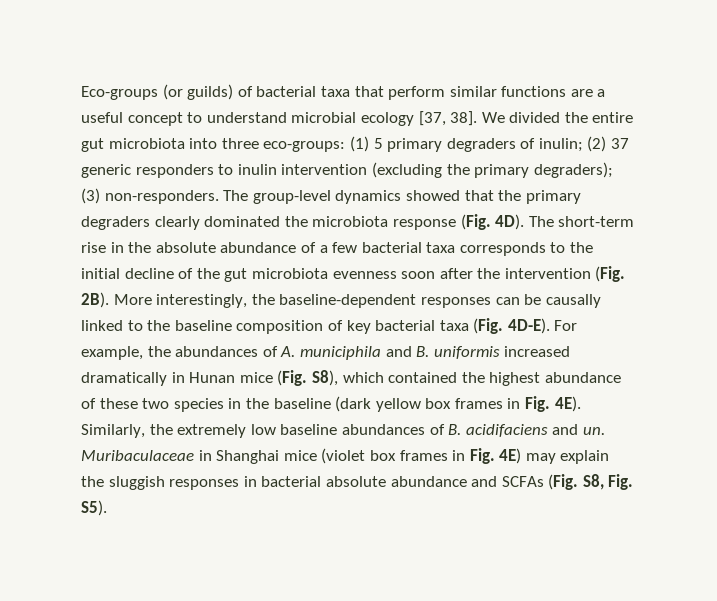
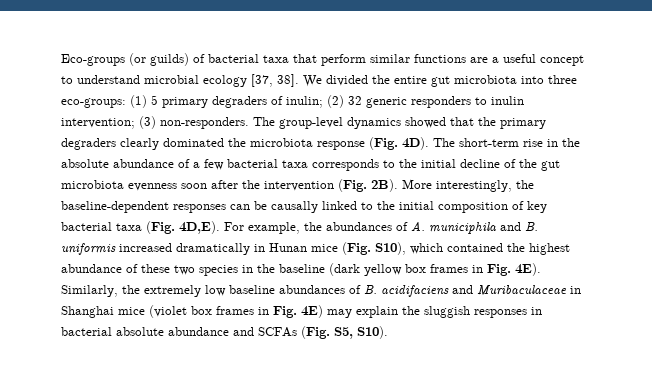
[611,138,630,149] 37 -> [348,96,362,105] 32
[281,162,613,178] intervention (excluding the primary degraders); -> [61,118,135,129] intervention;
[174,320,232,331] baseline -> [399,201,434,210] initial
[507,318,550,334] 4D-E). -> [179,221,220,234] 4D,E).
[311,370,338,386] S8), -> [375,242,406,255] S10),
[582,427,605,435] un. -> (473, 289) none
[582,474,634,490] [81,500,107,516] S8, Fig. S5). -> [334,326,388,339] S5, S10).

